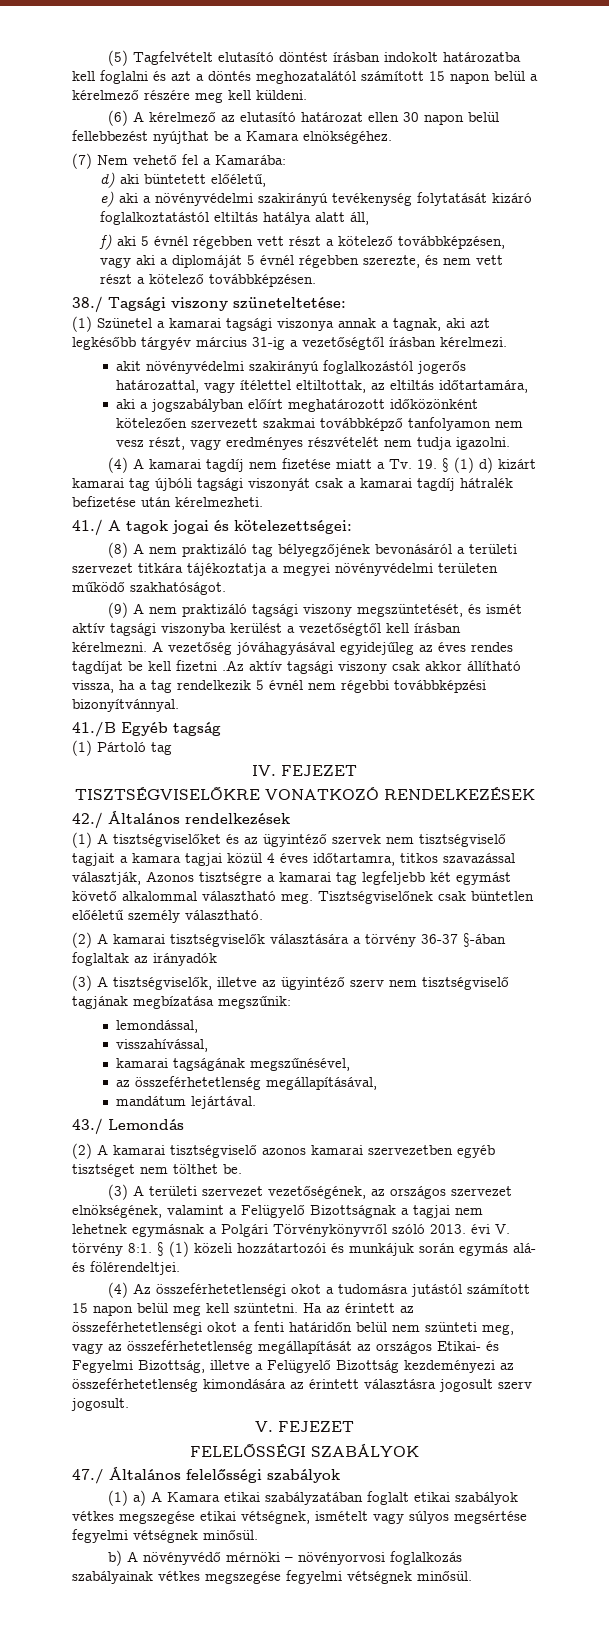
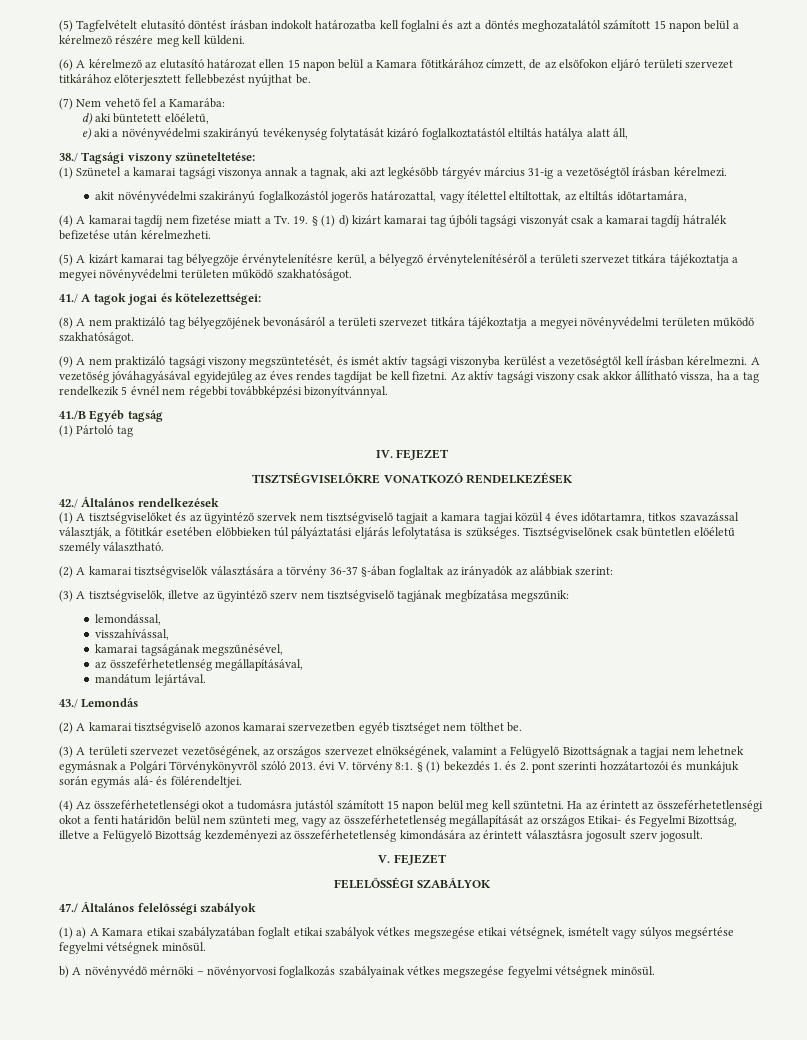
[402,112,499,125] [72,130,392,144] 30 napon belül fellebbezést nyújthat be a Kamara elnökségéhez. -> [287,59,734,71] [59,73,311,86] 15 napon belül a Kamara főtitkárához címzett, de az elsőfokon eljáró területi szervezet titkárához előterjesztett fellebbezést nyújthat be.
[98,234,505,250] [99,255,503,268] [99,274,316,287] // f) aki 5 évnél régebben vett részt a kötelező továbbképzésen, vagy aki a diplomáját 5 évnél régebben szerezte, és nem vett részt a kötelező továbbképzésen. -> (629, 133) none
[116,399,479,412] [116,417,524,431] [116,437,511,450] // aki a jogszabályban előírt meghatározott időközönként kötelezően szervezett szakmai továbbképző tanfolyamon nem vesz részt, vagy eredményes részvételét nem tudja igazolni. -> (687, 196) none
(263, 502) none -> [59,254,738,266] [59,269,352,281] // (5) A kizárt kamarai tag bélyegzője érvénytelenítésre kerül, a bélyegző érvénytelenítéséről a területi szervezet titkára tájékoztatja a megyei növényvédelmi területen működő szakhatóságot.
[176,660,244,671] fizetni .Az -> [412,371,466,381] fizetni. Az
[146,871,511,885] [72,891,313,904] Azonos tisztségre a kamarai tag legfeljebb két egymást követő alkalommal választható meg. -> [115,526,520,539] a főtitkár esetében előbbieken túl pályáztatási eljárás lefolytatása is szükséges.
(217, 959) none -> [515,566,614,576] az alábbiak szerint:
[194,1243,232,1253] közeli -> [443,761,598,773] bekezdés 1. és 2. pont szerinti

